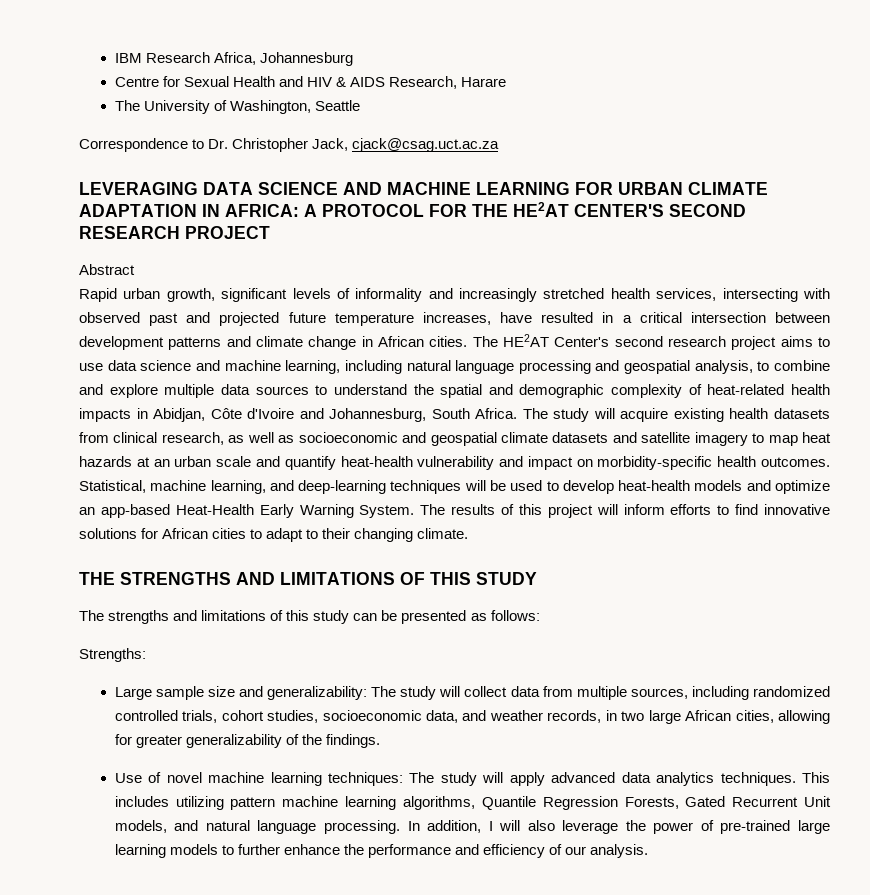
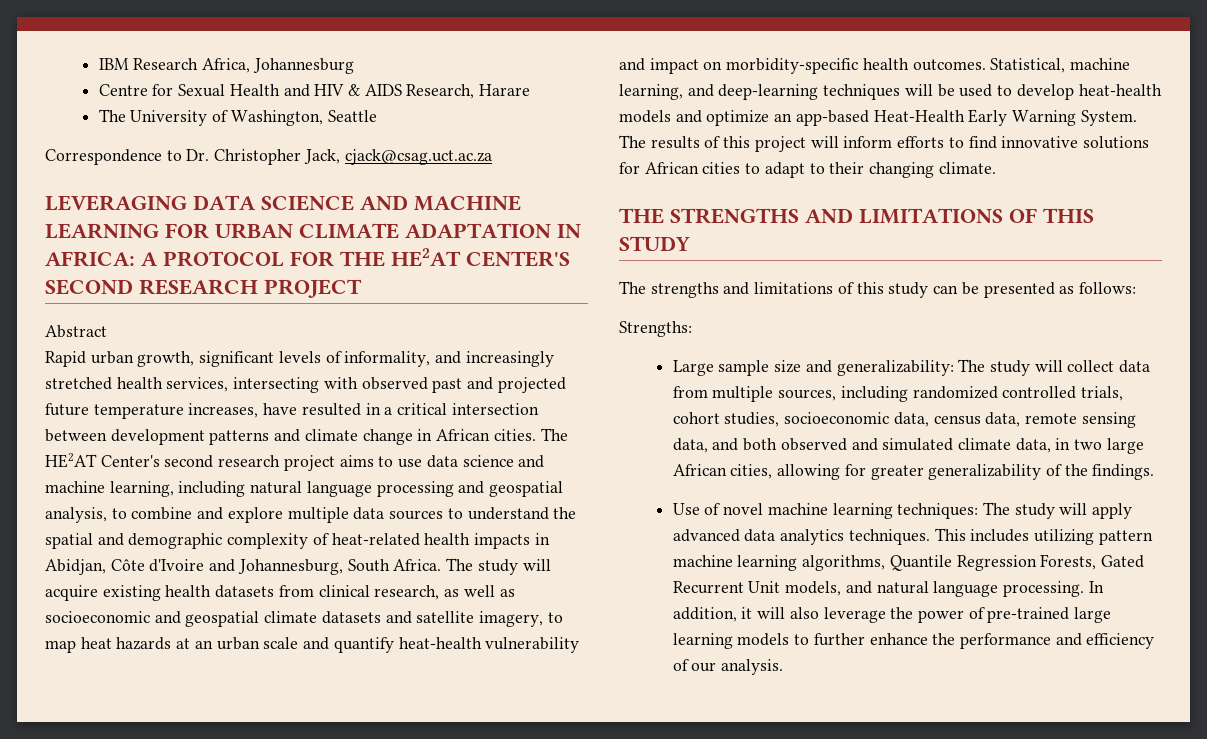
[355,288,423,302] informality -> [344,351,431,367] informality,
[694,432,748,446] imagery -> [479,611,544,627] imagery,
[462,710,602,723] and weather records, -> [933,412,1136,428] [672,438,1051,453] census data, remote sensing data, and both observed and simulated climate data,
[488,821,493,831] I -> [741,607,753,619] it

